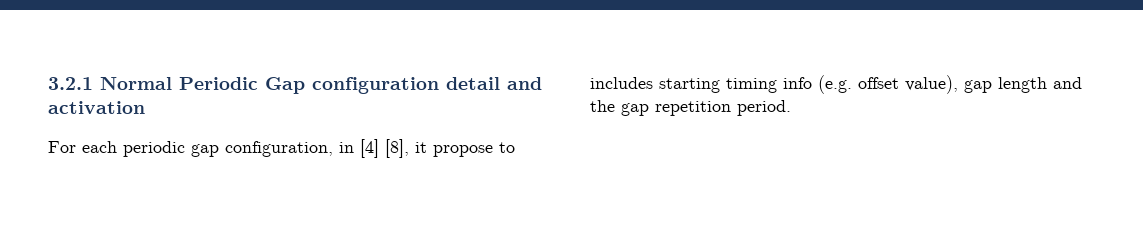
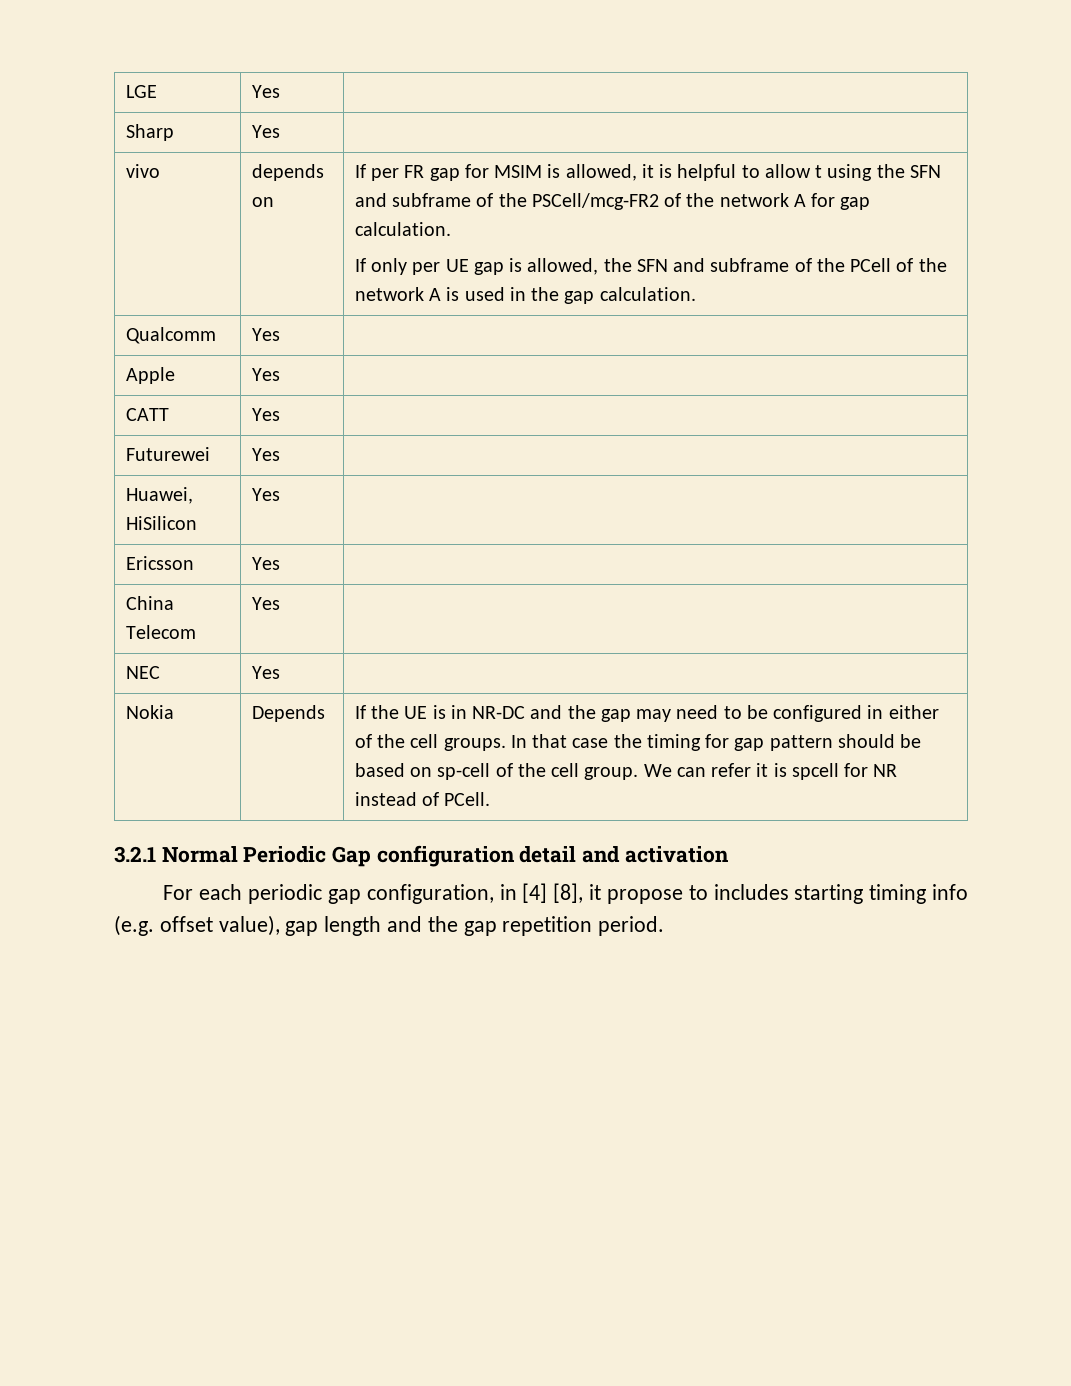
(48, 83) none -> [125,85,157,98] [251,85,280,98] [125,124,174,141] [251,125,280,138] [125,164,160,178] [251,164,324,181] [251,197,274,207] [354,164,941,181] [354,193,871,210] [354,222,451,236] [354,258,947,275] [354,287,696,304] [125,327,216,344] [251,328,280,341] [125,367,175,384] [251,368,280,381] [125,408,169,421] [251,408,280,421] [125,447,210,461] [251,448,280,461] [125,487,193,504] [125,516,197,530] [251,488,280,501] [125,556,194,570] [251,557,280,570] [125,596,174,610] [125,625,196,639] [251,597,280,610] [125,666,160,679] [251,666,280,679] [125,705,174,719] [251,705,325,722] [354,705,939,722] [354,734,922,751] [354,763,898,780] [354,792,491,806] LGE | Yes | // Sharp | Yes | // vivo | depends on | If per FR gap for MSIM is allowed, it is helpful to allow t using the SFN and subframe of the PSCell/mcg-FR2 of the network A for gap calculation. // If only per UE gap is allowed, the SFN and subframe of the PCell of the network A is used in the gap calculation. // Qualcomm | Yes | // Apple | Yes | // CATT | Yes | // Futurewei | Yes | // Huawei, HiSilicon | Yes | // Ericsson | Yes | // China Telecom | Yes | // NEC | Yes | // Nokia | Depends | If the UE is in NR-DC and the gap may need to be configured in either of the cell groups. In that case the timing for gap pattern should be based on sp-cell of the cell group. We can refer it is spcell for NR instead of PCell. //

